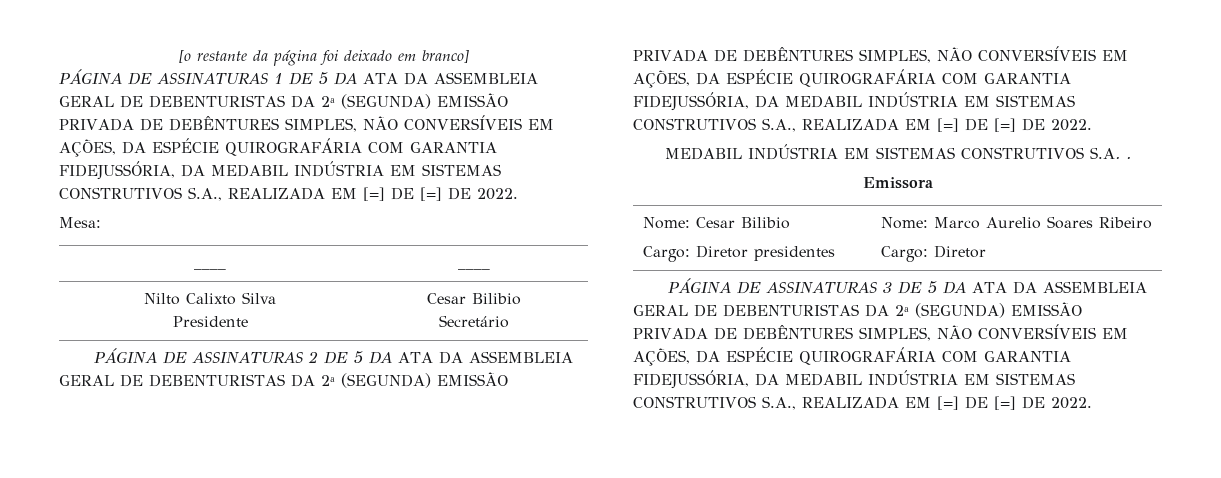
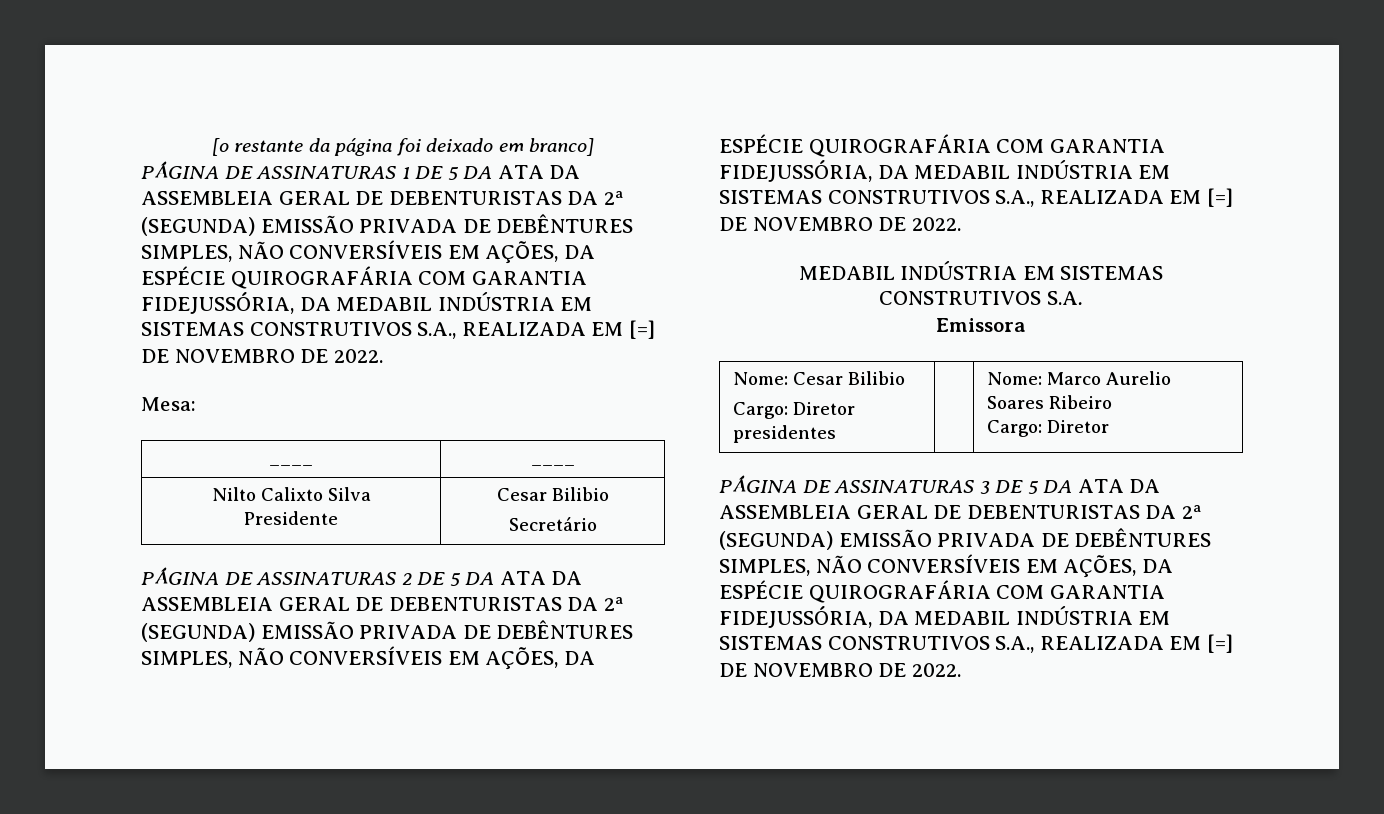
[419,187,442,201] [=] -> [174,349,295,363] NOVEMBRO
[993,118,1016,132] [=] -> [752,217,873,231] NOVEMBRO
[1125,156,1131,159] . -> (1083, 298) none
[993,396,1016,410] [=] -> [752,663,873,677] NOVEMBRO

